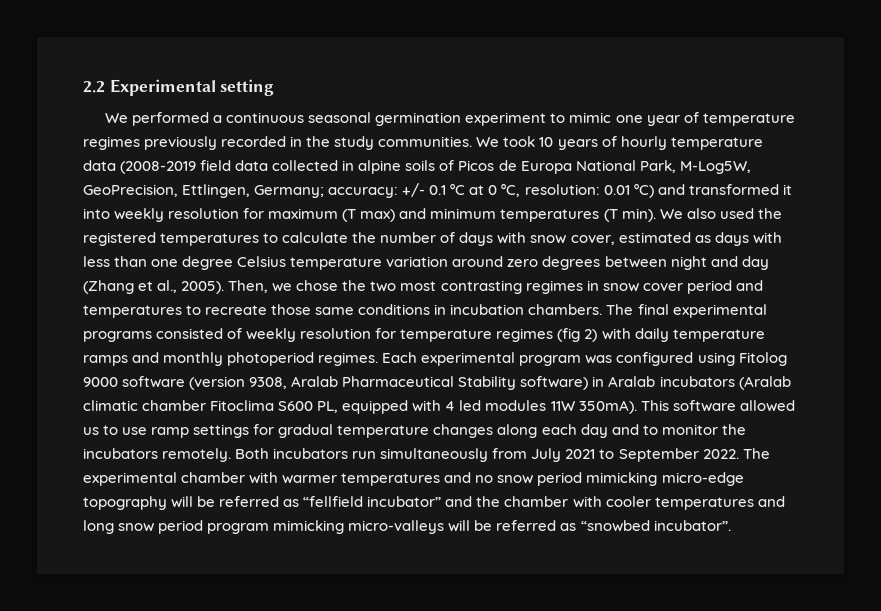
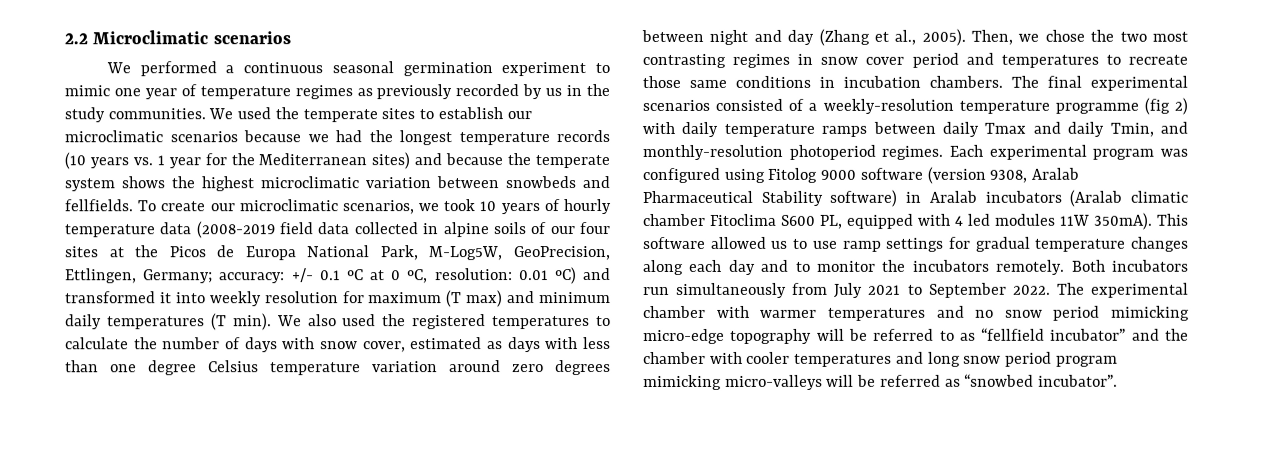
[109,79,275,96] Experimental setting -> [92,30,291,45] Microclimatic scenarios
(140, 143) none -> [356,88,373,97] as
(287, 141) none -> [522,84,563,100] by us
(500, 142) none -> [237,107,532,123] [64,130,610,146] [64,152,610,170] [64,176,610,192] [64,199,440,215] used the temperate sites to establish our microclimatic scenarios because we had the longest temperature records (10 years vs. 1 year for the Mediterranean sites) and because the temperate system shows the highest microclimatic variation between snowbeds and fellfields. To create our microclimatic scenarios, we
(455, 165) none -> [549,222,611,235] [65,245,160,258] our four sites at the
(497, 213) none -> [65,314,102,330] daily
[83,331,152,342] programs -> [642,99,710,111] scenarios
[246,328,554,342] weekly resolution for temperature regimes -> [808,98,1139,114] a weekly-resolution temperature programme
[132,352,224,366] and monthly -> [872,121,1188,137] [642,144,783,160] between daily Tmax and daily Tmin, and monthly-resolution
(280, 501) none -> [939,330,955,341] to

